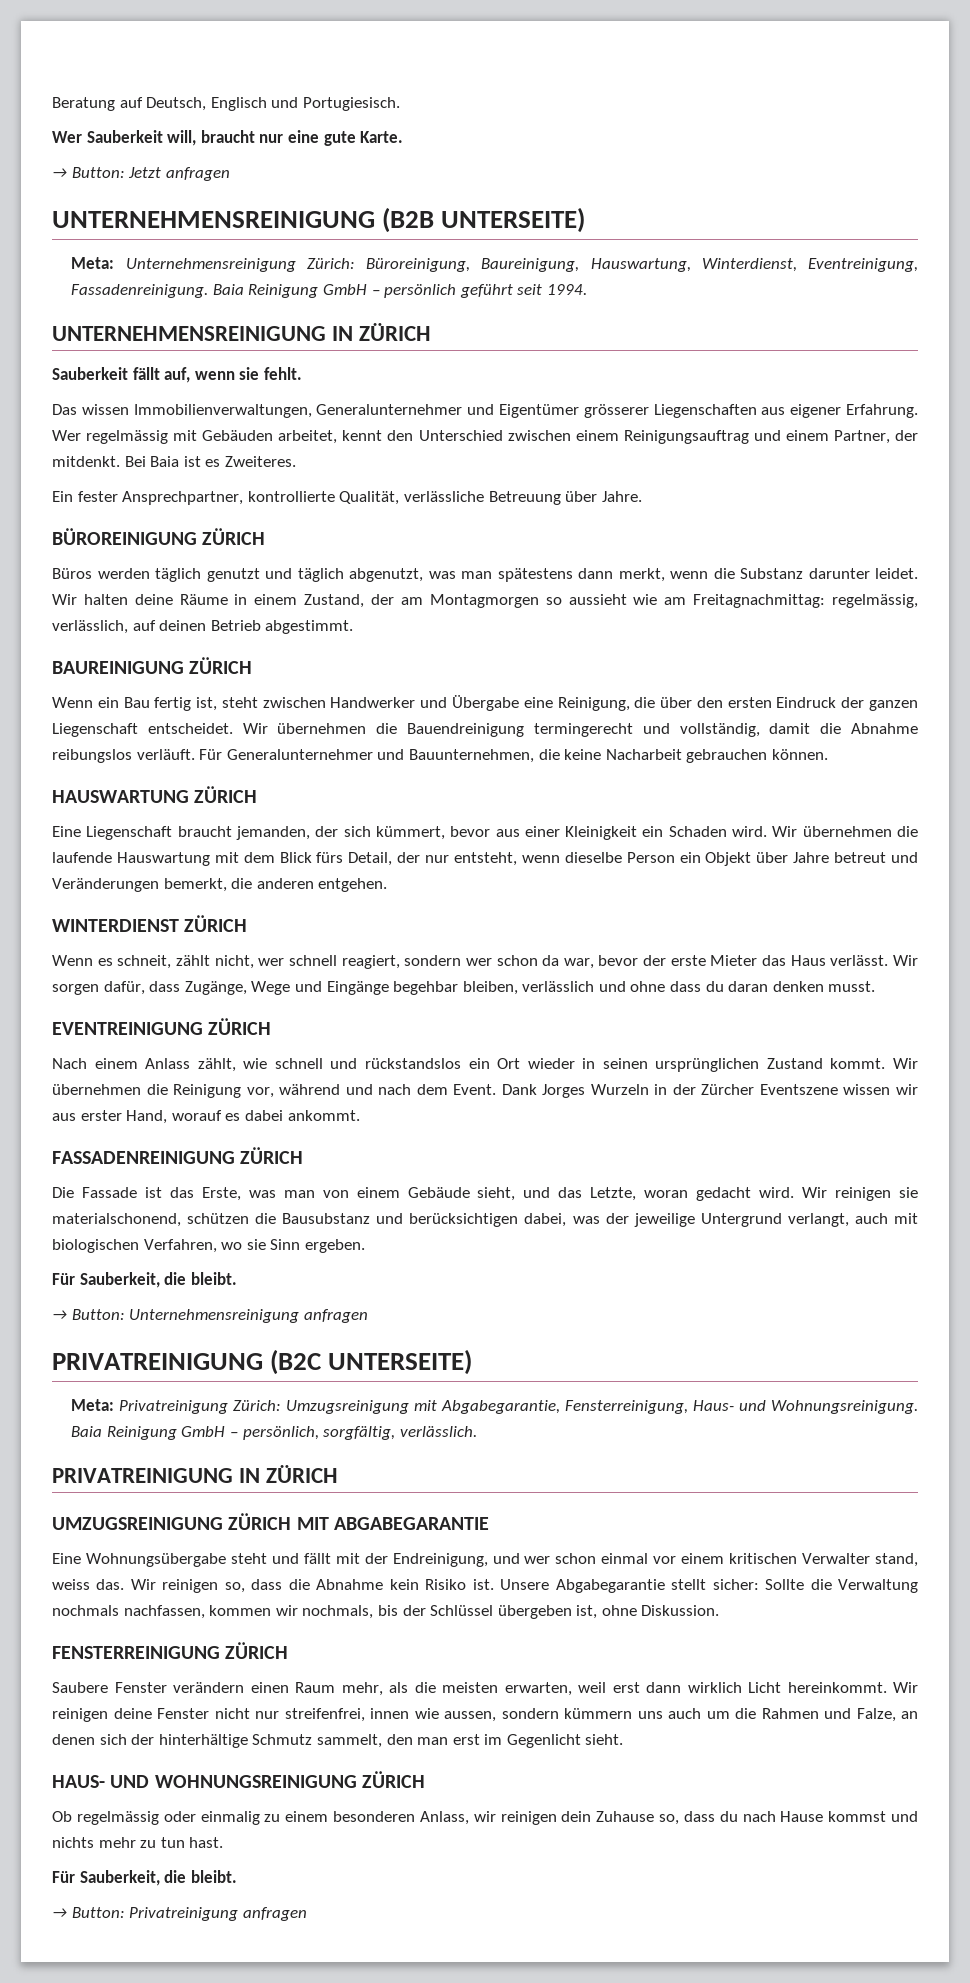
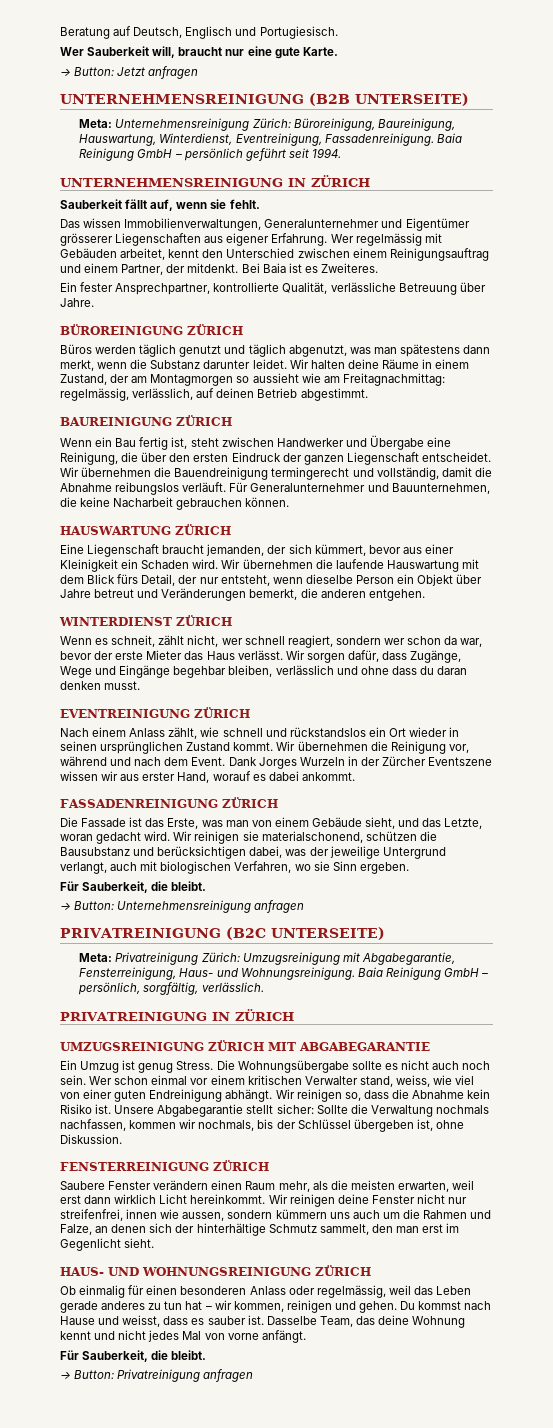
[52,1553,551,1567] Eine Wohnungsübergabe steht und fällt mit der Endreinigung, und wer -> [60,1060,491,1073] [60,1075,113,1085] Ein Umzug ist genug Stress. Die Wohnungsübergabe sollte es nicht auch noch sein. Wer
[52,1579,125,1590] weiss das. -> [395,1075,475,1087] [60,1089,273,1102] weiss, wie viel von einer guten Endreinigung abhängt.
[76,1811,919,1825] [52,1837,224,1848] regelmässig oder einmalig zu einem besonderen Anlass, wir reinigen dein Zuhause so, dass du nach Hause kommst und nichts mehr zu tun hast. -> [79,1285,472,1298] [60,1300,492,1313] [60,1315,466,1328] [60,1330,306,1343] einmalig für einen besonderen Anlass oder regelmässig, weil das Leben gerade anderes zu tun hat – wir kommen, reinigen und gehen. Du kommst nach Hause und weisst, dass es sauber ist. Dasselbe Team, das deine Wohnung kennt und nicht jedes Mal von vorne anfängt.

